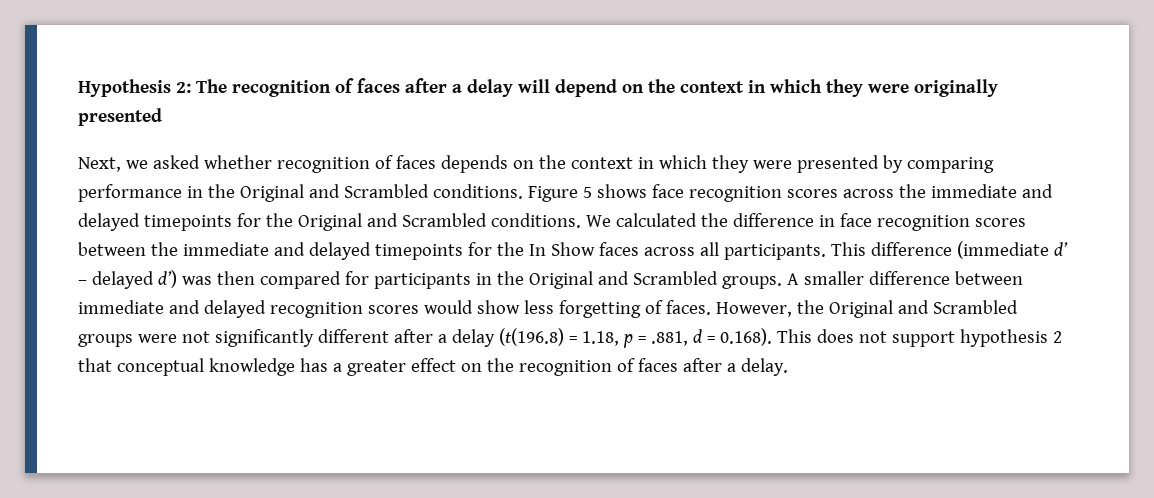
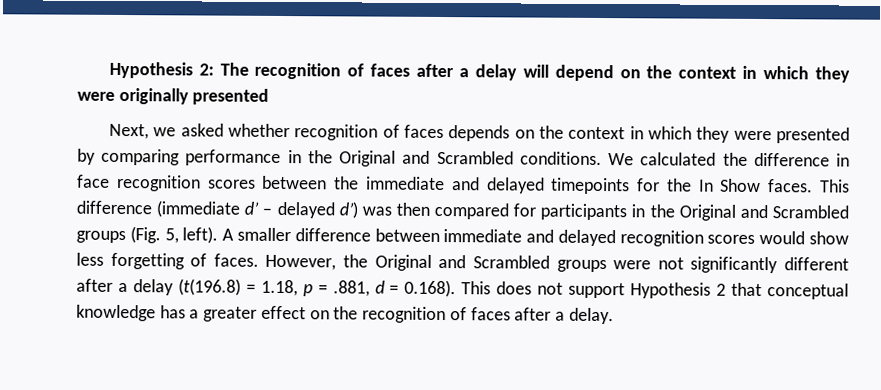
[527,184,1053,202] [78,213,581,231] Figure 5 shows face recognition scores across the immediate and delayed timepoints for the Original and Scrambled conditions. -> (602, 158) none
[598,242,826,260] faces across all participants. -> [768,179,814,193] faces.
[721,276,782,289] groups. -> [76,226,219,244] groups (Fig. 5, left).
[959,329,1048,347] hypothesis -> [630,282,712,299] Hypothesis

